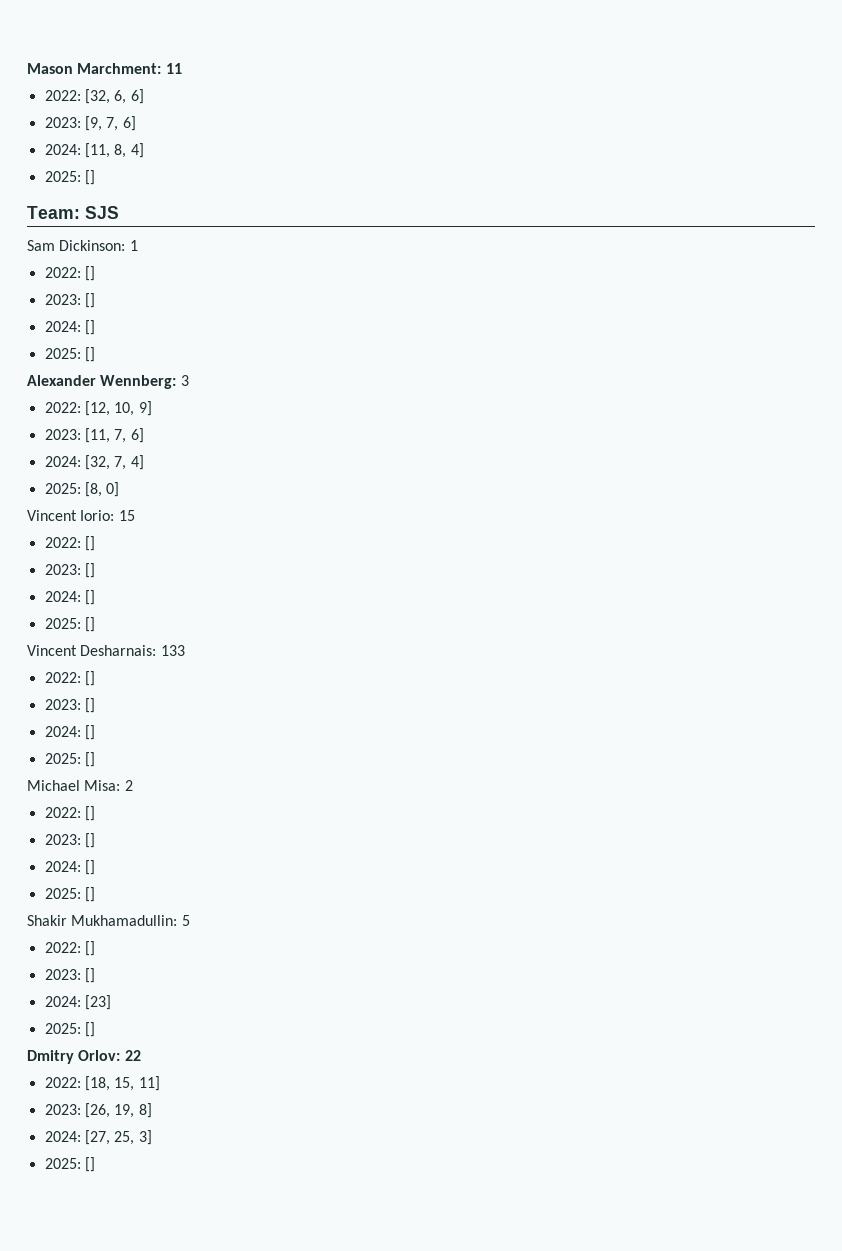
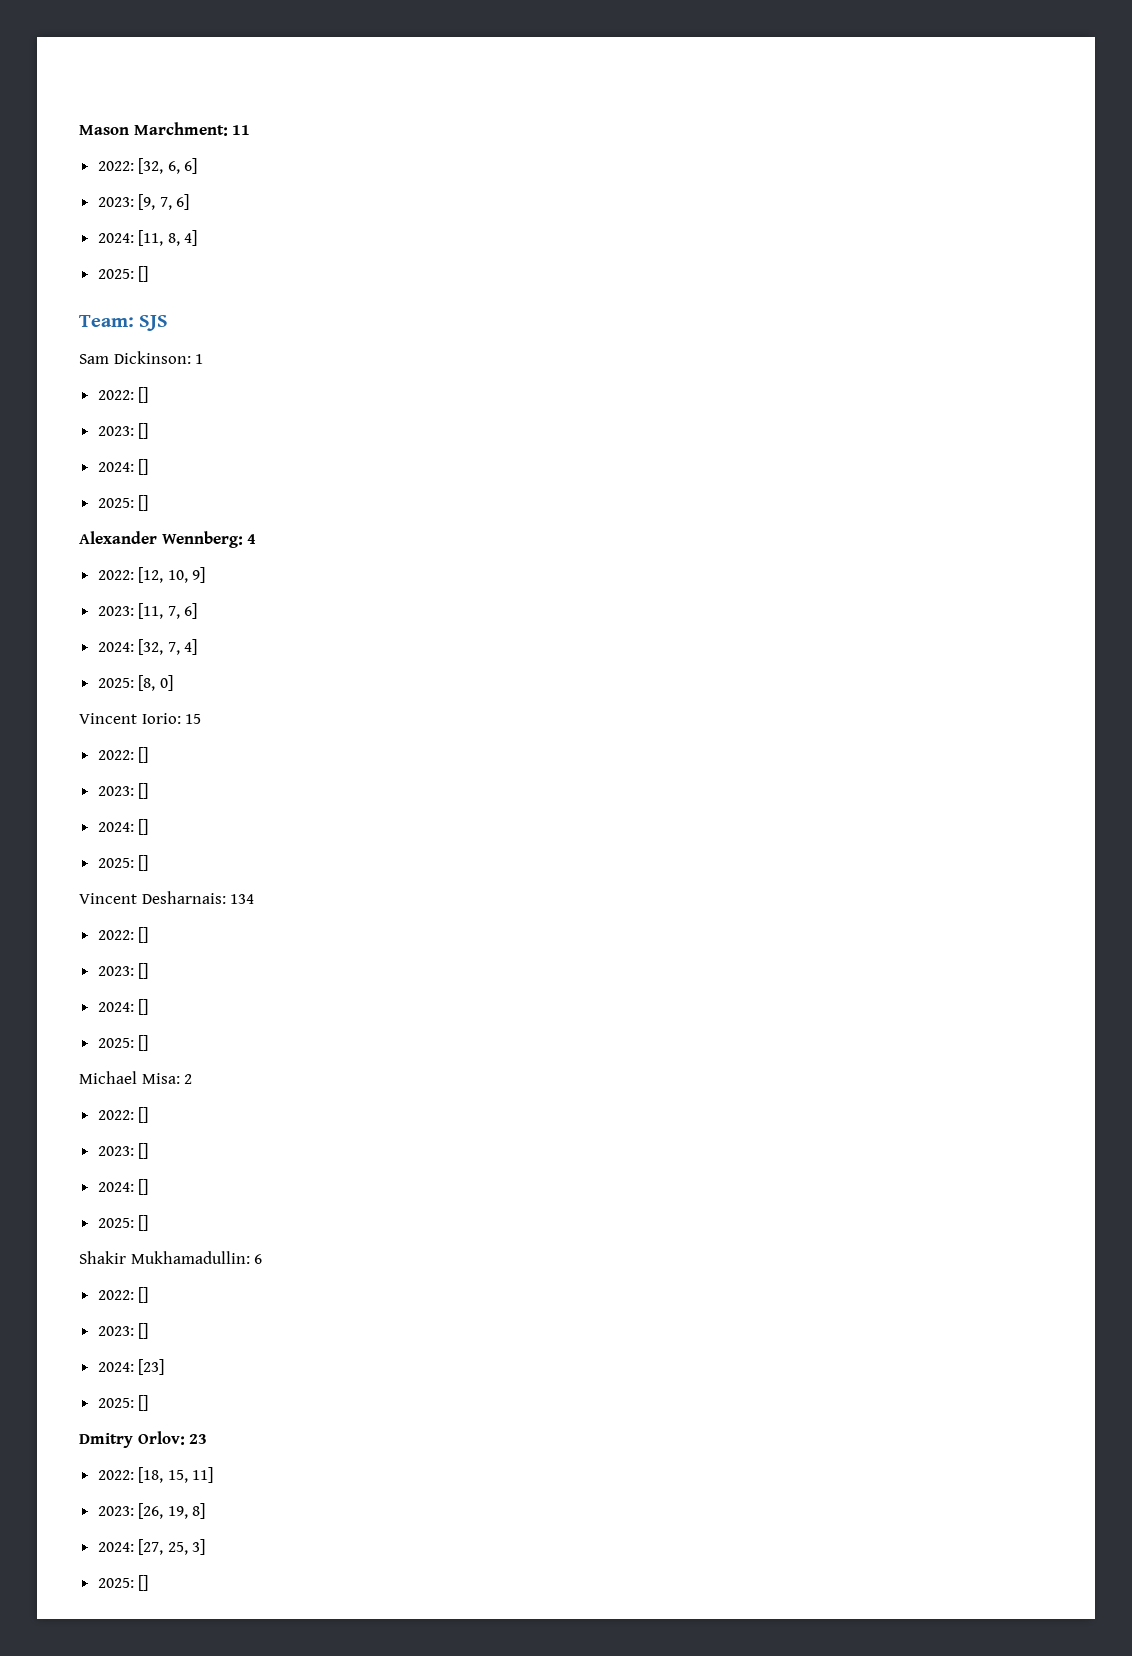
[180,375,189,386] 3 -> [247,534,257,544] 4
[160,645,185,656] 133 -> [230,894,255,904] 134
[181,915,190,926] 5 -> [254,1254,263,1264] 6
[124,1050,141,1061] 22 -> [189,1434,208,1444] 23

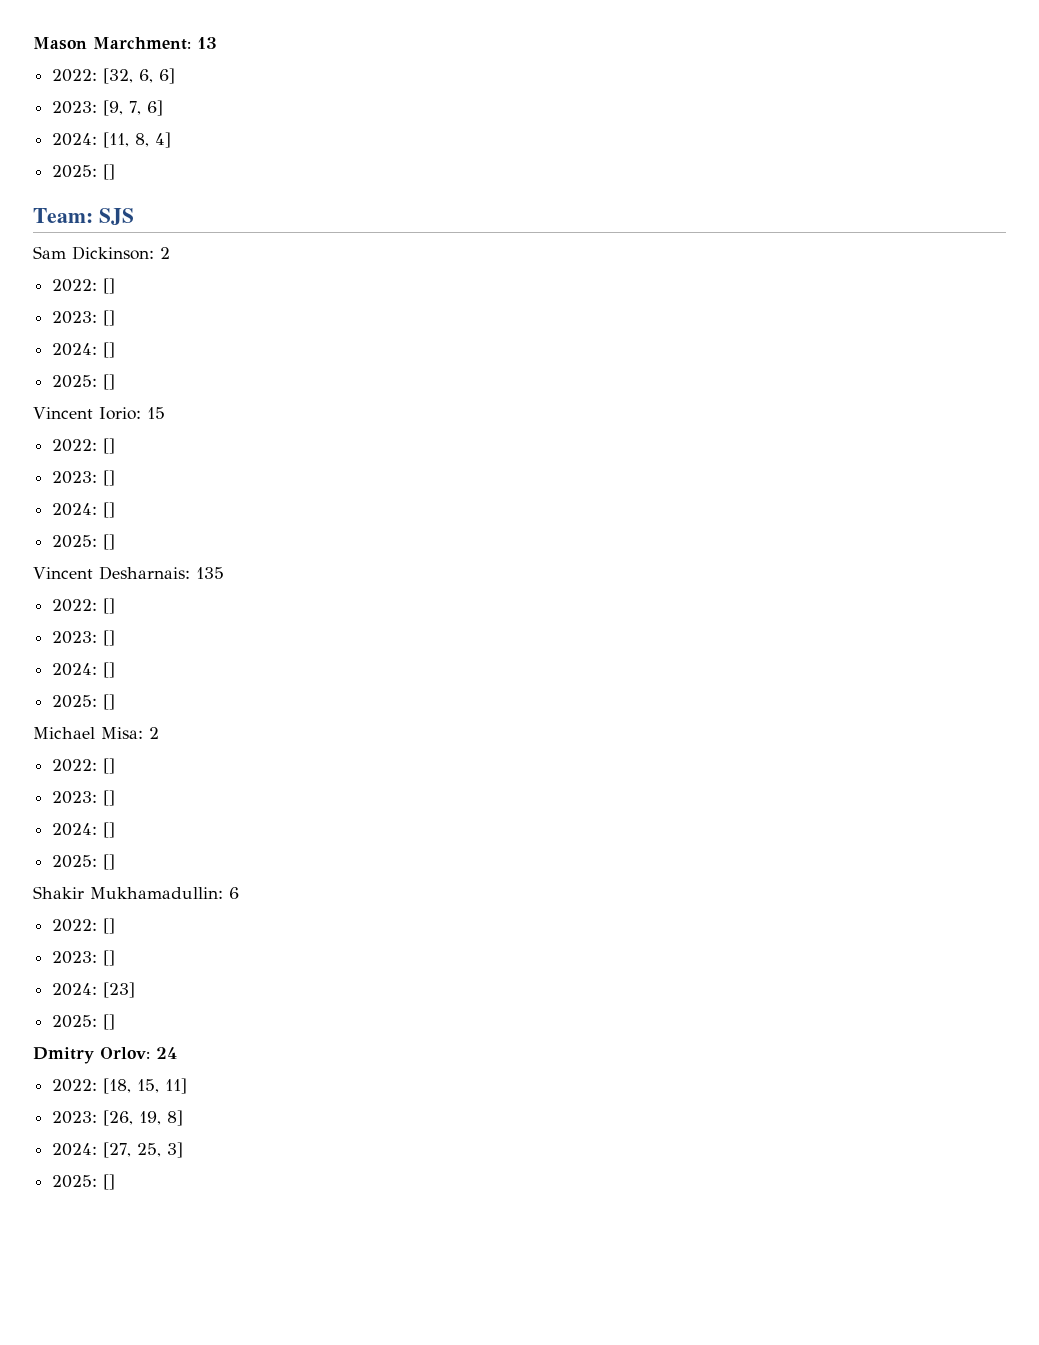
[232,125,251,135] 11 -> [197,37,217,49] 13
[195,354,204,364] [97,387,149,403] [97,423,149,439] [97,459,149,475] [97,495,149,511] [79,531,257,548] [97,567,206,583] [97,603,198,619] [97,639,198,655] [97,675,173,691] 1 // 2022: [] // 2023: [] // 2024: [] // 2025: [] // Alexander Wennberg: 4 // 2022: [12, 10, 9] // 2023: [11, 7, 6] // 2024: [32, 7, 4] // 2025: [8, 0] -> [160,247,170,259] [52,278,116,294] [52,310,116,326] [52,342,116,358] [52,374,116,390] 2 // 2022: [] // 2023: [] // 2024: [] // 2025: []
[230,894,255,904] 134 -> [195,567,224,579] 135
[189,1434,208,1444] 23 -> [156,1047,177,1059] 24

